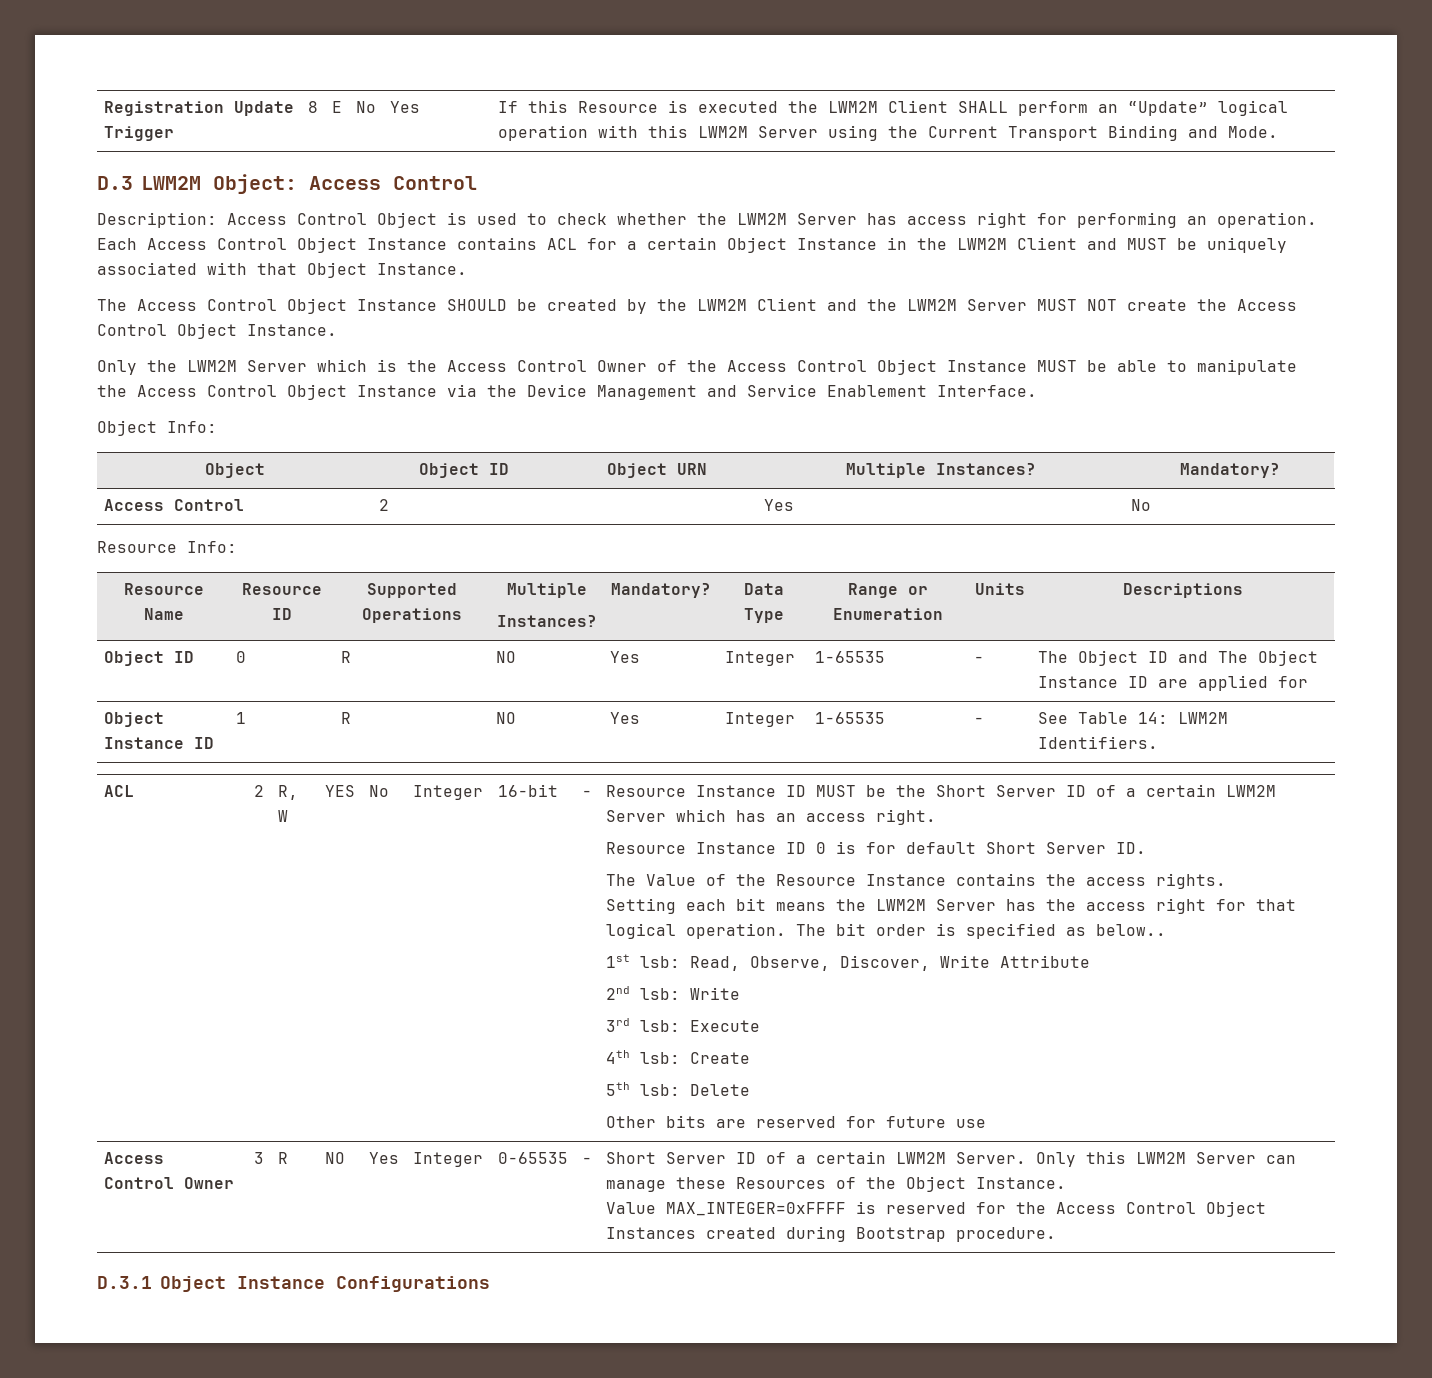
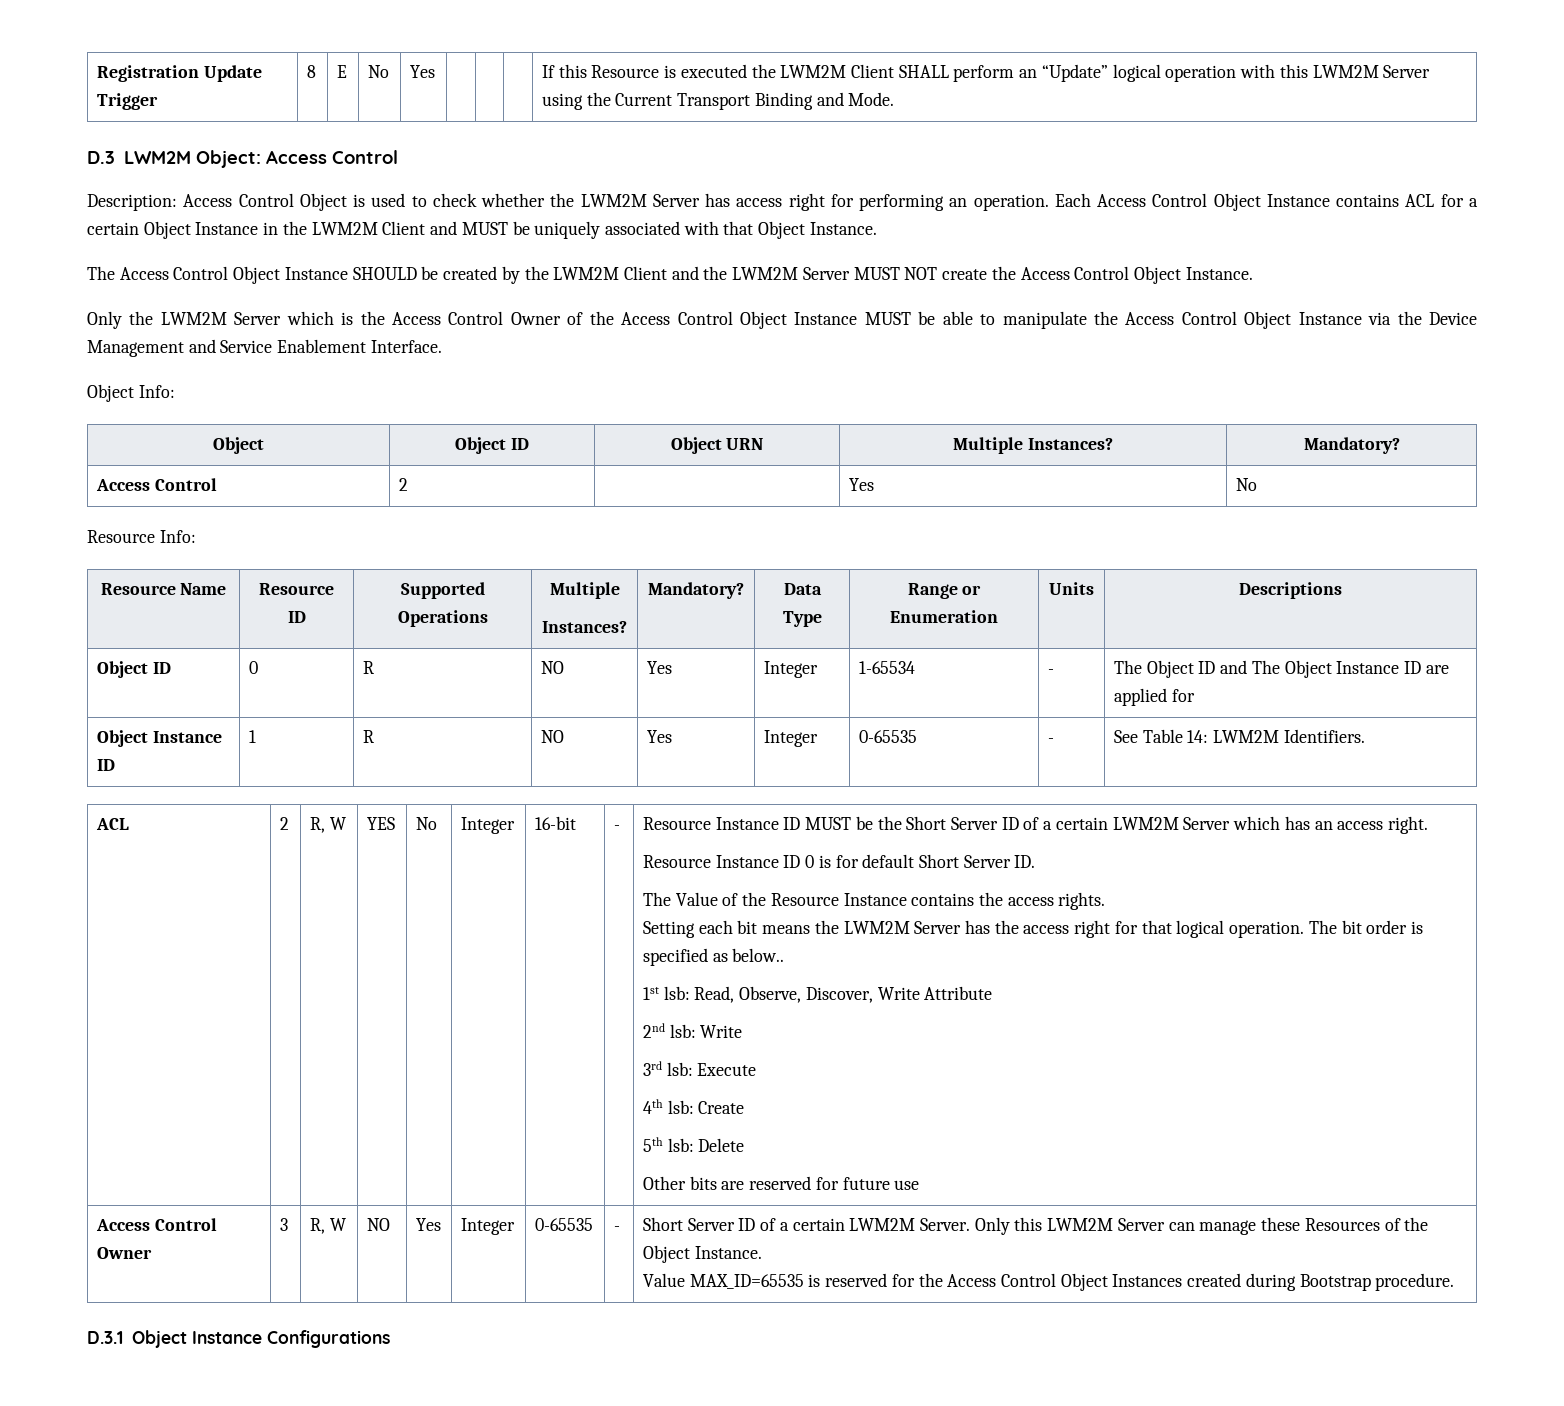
[814,651,885,663] 1-65535 -> [858,661,915,674] 1-65534
[814,712,885,724] 1-65535 -> [858,730,917,743] 0-65535
[277,1152,288,1164] R -> [309,1218,346,1234] R, W
[665,1202,846,1216] MAX_INTEGER=0xFFFF -> [689,1274,804,1289] MAX_ID=65535

